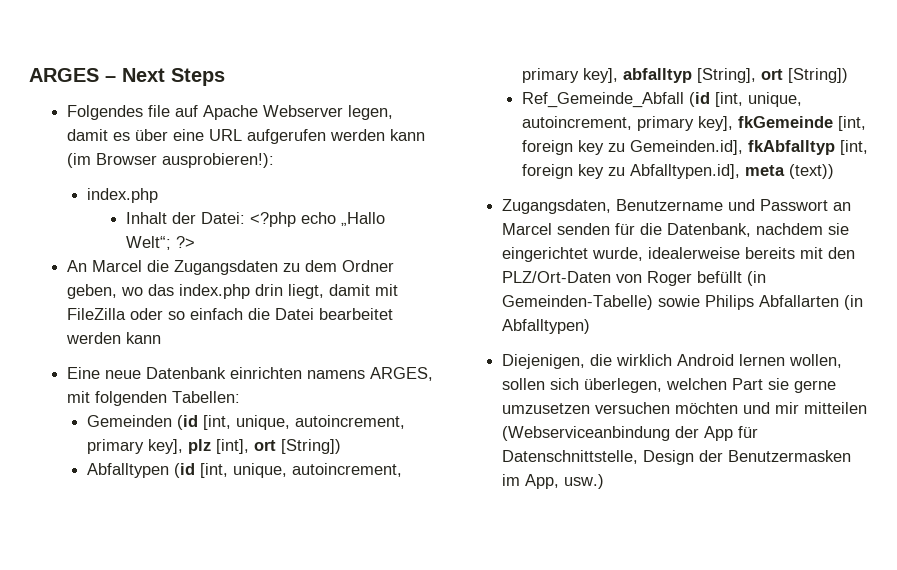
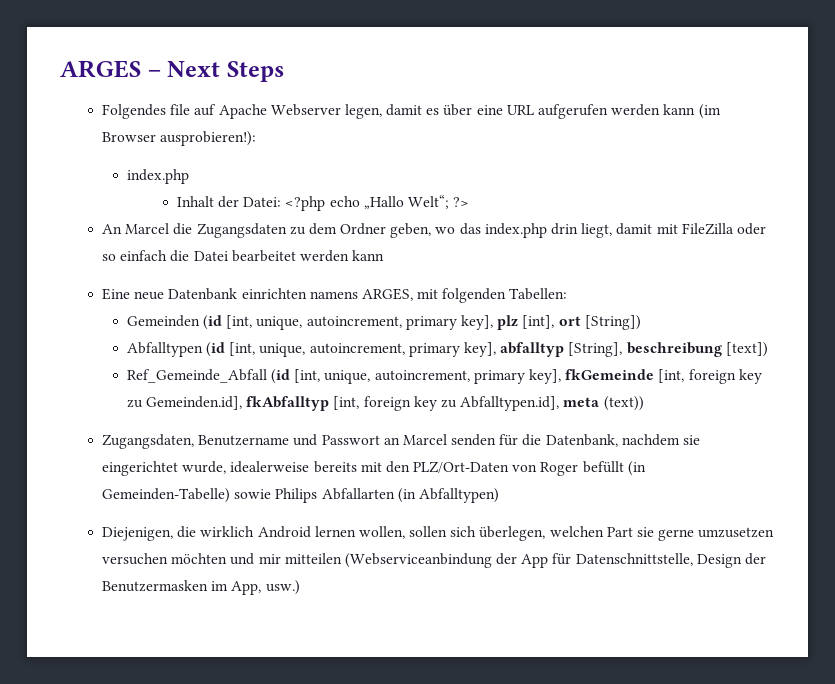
[760,68,848,83] ort [String]) -> [626,342,768,357] beschreibung [text])

